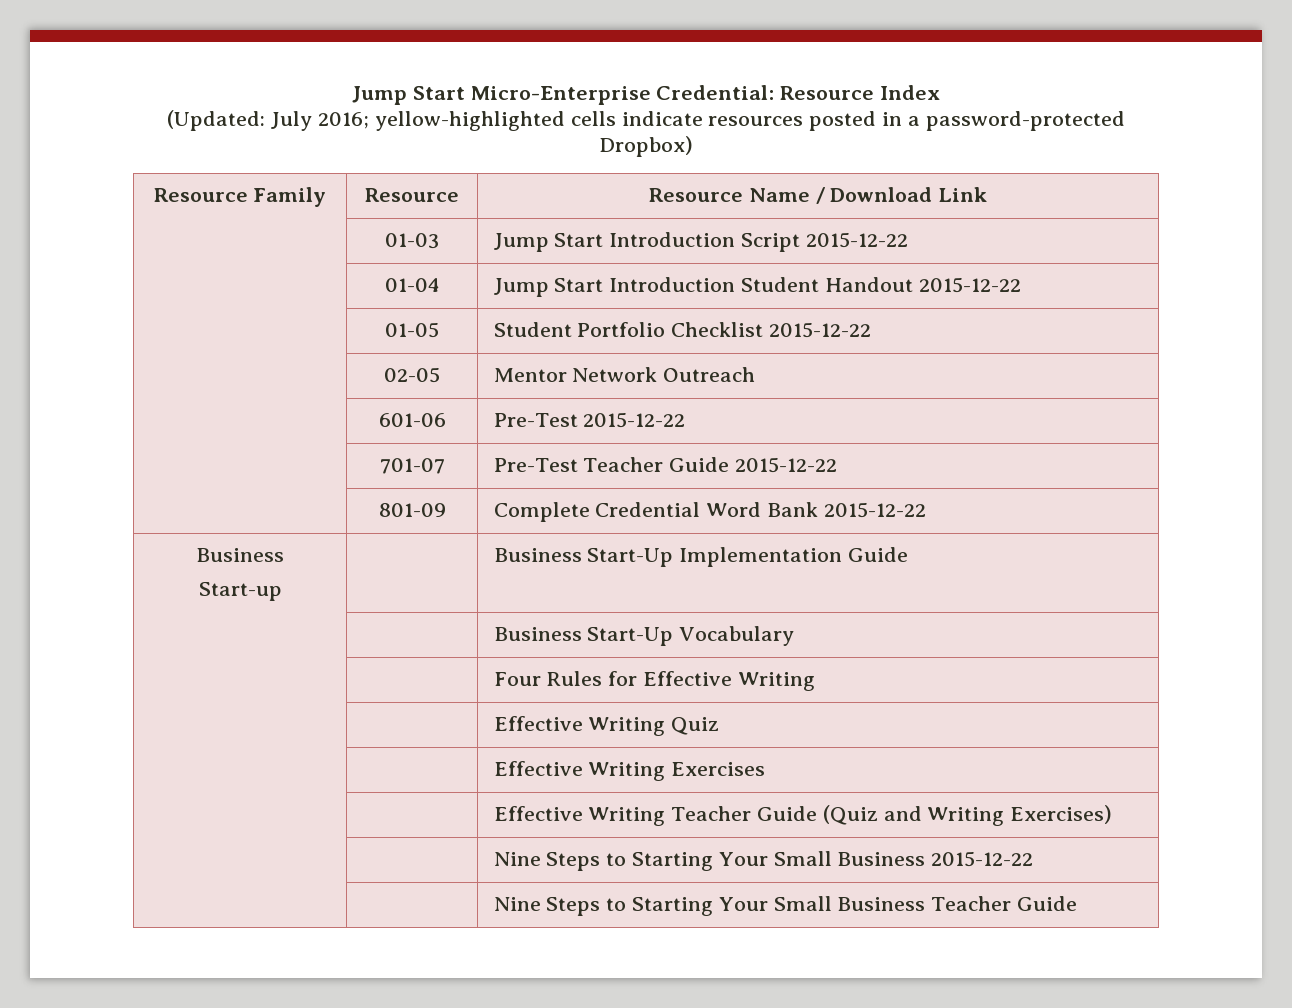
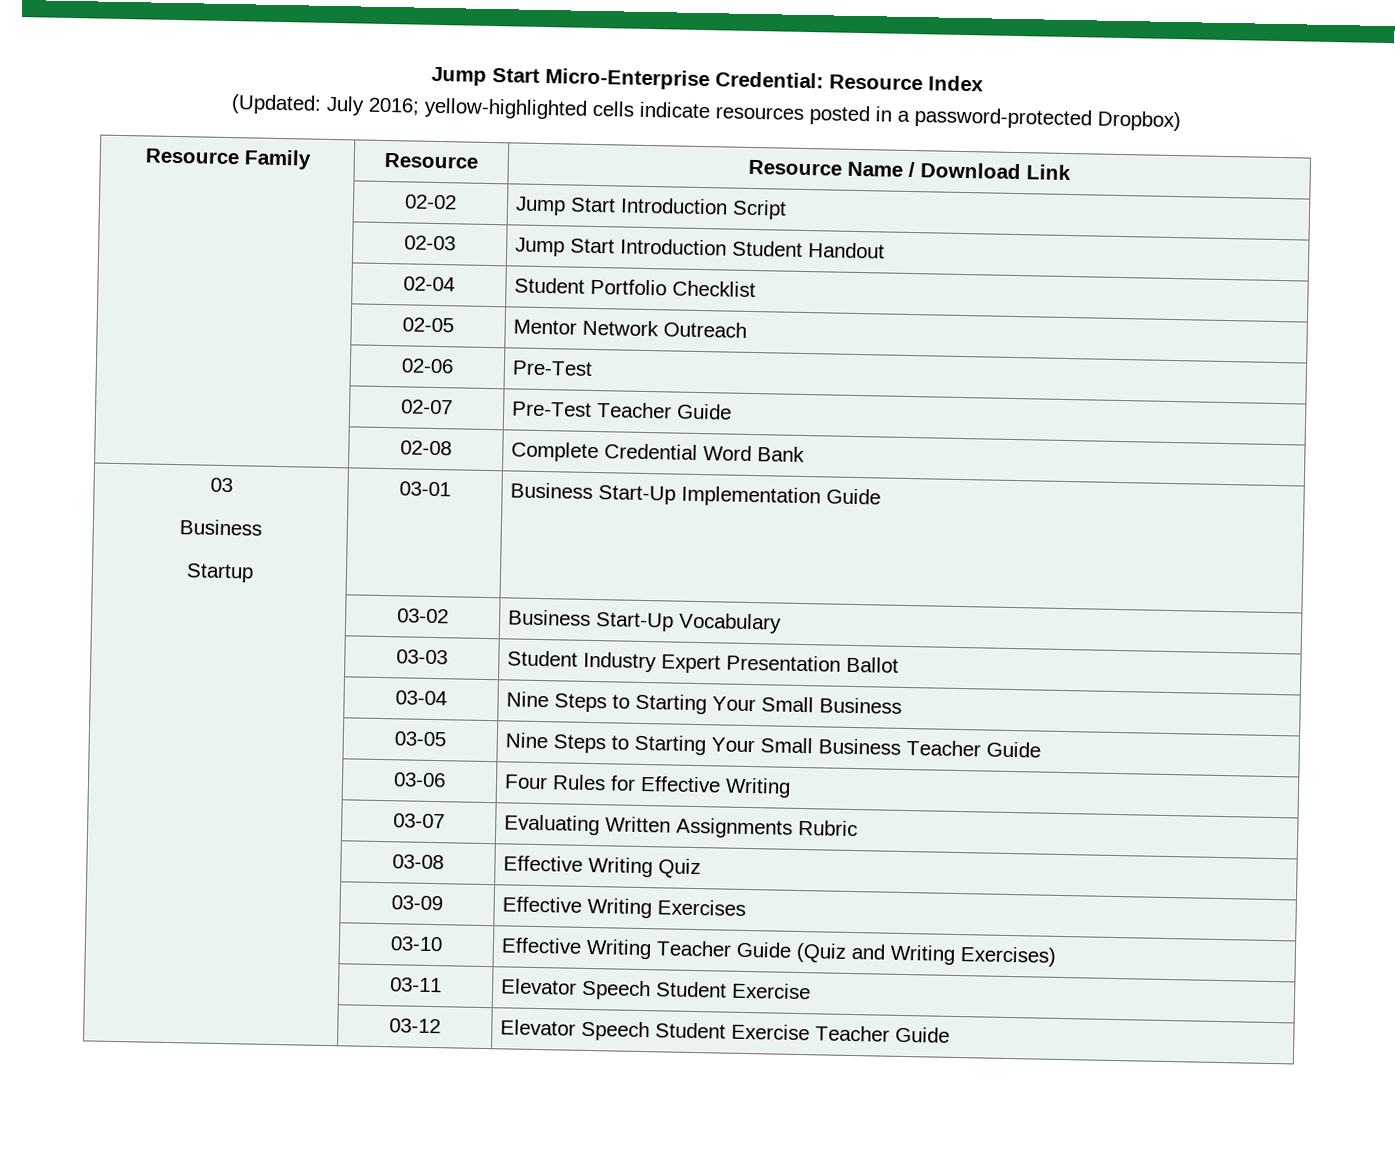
[385,233,439,249] 01-03 -> [404,194,457,210] 02-02
[805,232,908,248] [384,278,440,292] 2015-12-22 // | 01-04 -> [404,235,456,251] // | 02-03
[918,277,1021,293] [385,322,439,338] 2015-12-22 // | 01-05 -> [403,276,455,292] // | 02-04
[769,322,872,338] 2015-12-22 -> (757, 289) none
[378,413,446,427] [493,412,686,428] [379,458,445,474] 601-06 | Pre-Test 2015-12-22 // | 701-07 -> [401,358,454,374] [512,360,594,376] [401,399,453,415] 02-06 | Pre-Test // | 02-07
[734,457,837,473] [378,503,446,517] 2015-12-22 // | 801-09 -> [400,440,452,456] // | 02-08
[823,502,926,518] [196,548,284,562] [198,582,282,601] 2015-12-22 // Business // Start-up | -> [209,477,233,493] [178,519,262,536] [185,563,254,583] [399,481,451,497] // 03 // Business // Startup | 03-01
(909, 554) none -> [397,608,449,624] 03-02
(795, 636) none -> [396,649,448,665] [507,650,900,674] [395,690,447,706] [506,691,903,715] [394,731,446,747] [505,732,1042,758] [393,772,446,788] 03-03 | Student Industry Expert Presentation Ballot // | 03-04 | Nine Steps to Starting Your Small Business // | 03-05 | Nine Steps to Starting Your Small Business Teacher Guide // | 03-06
(815, 681) none -> [393,813,445,829] [504,814,859,839] [392,854,444,870] 03-07 | Evaluating Written Assignments Rubric // | 03-08
(720, 726) none -> [391,895,443,911] 03-09
(766, 769) none -> [390,936,443,952] 03-10
[493,851,1034,871] [493,896,926,916] | Nine Steps to Starting Your Small Business 2015-12-22 // | | Nine Steps to Starting Your Small Business -> [390,977,442,993] [501,978,812,1001] [389,1018,441,1034] [500,1019,811,1042] 03-11 | Elevator Speech Student Exercise // | 03-12 | Elevator Speech Student Exercise

